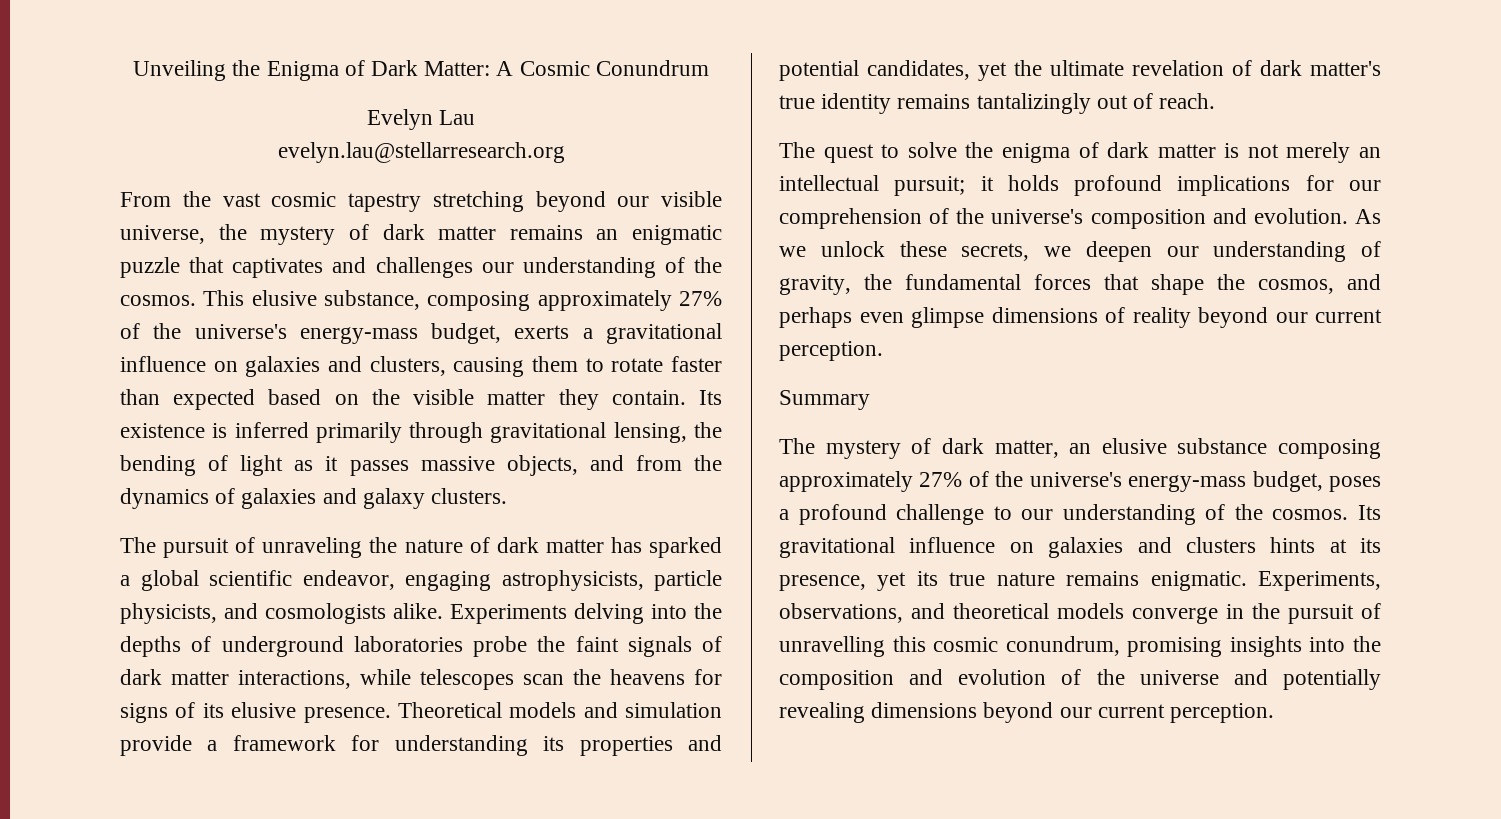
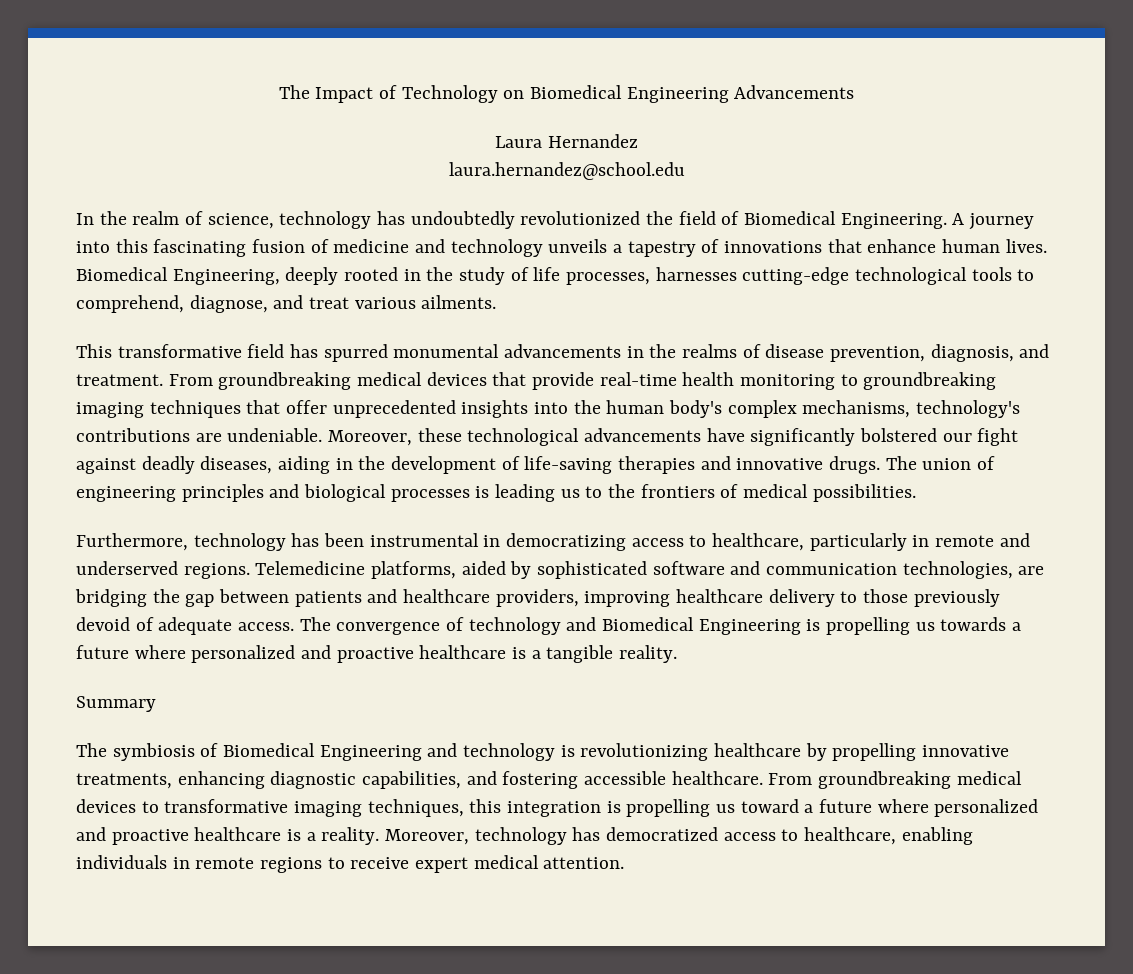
[133,60,709,81] [366,109,476,130] [277,142,565,163] [120,191,722,212] [120,224,722,245] [120,257,722,278] [120,290,722,311] [120,323,722,344] [120,356,722,377] [120,389,722,410] [120,422,722,443] [120,455,723,476] [120,488,508,509] [120,537,723,558] [120,570,722,591] [120,603,722,624] [120,636,722,657] [120,669,722,690] [120,702,722,723] [120,735,723,756] [779,60,1381,81] [779,93,1216,114] [779,142,1381,163] [779,175,1381,196] [779,208,1381,229] [779,241,1381,262] [779,274,1381,295] [779,307,1382,328] [779,341,883,361] [779,390,870,410] [779,438,1381,459] [779,471,1381,492] [779,504,1381,525] [779,537,1381,558] [779,571,1381,591] [779,603,1381,624] [779,636,1381,657] [779,669,1381,690] [779,702,1275,723] Unveiling the Enigma of Dark Matter: A Cosmic Conundrum // Evelyn Lau // evelyn.lau@stellarresearch.org // From the vast cosmic tapestry stretching beyond our visible universe, the mystery of dark matter remains an enigmatic puzzle that captivates and challenges our understanding of the cosmos. This elusive substance, composing approximately 27% of the universe's energy-mass budget, exerts a gravitational influence on galaxies and clusters, causing them to rotate faster than expected based on the visible matter they contain. Its existence is inferred primarily through gravitational lensing, the bending of light as it passes massive objects, and from the dynamics of galaxies and galaxy clusters. // The pursuit of unraveling the nature of dark matter has sparked a global scientific endeavor, engaging astrophysicists, particle physicists, and cosmologists alike. Experiments delving into the depths of underground laboratories probe the faint signals of dark matter interactions, while telescopes scan the heavens for signs of its elusive presence. Theoretical models and simulation provide a framework for understanding its properties and potential candidates, yet the ultimate revelation of dark matter's true identity remains tantalizingly out of reach. // The quest to solve the enigma of dark matter is not merely an intellectual pursuit; it holds profound implications for our comprehension of the universe's composition and evolution. As we unlock these secrets, we deepen our understanding of gravity, the fundamental forces that shape the cosmos, and perhaps even glimpse dimensions of reality beyond our current perception. // Summary // The mystery of dark matter, an elusive substance composing approximately 27% of the universe's energy-mass budget, poses a profound challenge to our understanding of the cosmos. Its gravitational influence on galaxies and clusters hints at its presence, yet its true nature remains enigmatic. Experiments, observations, and theoretical models converge in the pursuit of unravelling this cosmic conundrum, promising insights into the composition and evolution of the universe and potentially revealing dimensions beyond our current perception. -> [278,85,855,103] [495,134,638,148] [448,162,685,180] [76,211,1035,230] [76,239,1047,257] [76,267,1035,285] [76,295,497,313] [76,344,1050,362] [76,372,997,390] [76,400,1021,418] [76,428,1019,446] [76,456,996,474] [76,484,916,502] [76,533,1030,551] [76,561,1045,579] [75,589,1000,607] [76,617,1022,635] [76,645,678,663] [76,696,156,712] [76,743,1010,761] [76,771,1022,789] [76,799,1039,817] [76,827,973,845] [76,855,625,873] The Impact of Technology on Biomedical Engineering Advancements // Laura Hernandez // laura.hernandez@school.edu // In the realm of science, technology has undoubtedly revolutionized the field of Biomedical Engineering. A journey into this fascinating fusion of medicine and technology unveils a tapestry of innovations that enhance human lives. Biomedical Engineering, deeply rooted in the study of life processes, harnesses cutting-edge technological tools to comprehend, diagnose, and treat various ailments. // This transformative field has spurred monumental advancements in the realms of disease prevention, diagnosis, and treatment. From groundbreaking medical devices that provide real-time health monitoring to groundbreaking imaging techniques that offer unprecedented insights into the human body's complex mechanisms, technology's contributions are undeniable. Moreover, these technological advancements have significantly bolstered our fight against deadly diseases, aiding in the development of life-saving therapies and innovative drugs. The union of engineering principles and biological processes is leading us to the frontiers of medical possibilities. // Furthermore, technology has been instrumental in democratizing access to healthcare, particularly in remote and underserved regions. Telemedicine platforms, aided by sophisticated software and communication technologies, are bridging the gap between patients and healthcare providers, improving healthcare delivery to those previously devoid of adequate access. The convergence of technology and Biomedical Engineering is propelling us towards a future where personalized and proactive healthcare is a tangible reality. // Summary // The symbiosis of Biomedical Engineering and technology is revolutionizing healthcare by propelling innovative treatments, enhancing diagnostic capabilities, and fostering accessible healthcare. From groundbreaking medical devices to transformative imaging techniques, this integration is propelling us toward a future where personalized and proactive healthcare is a reality. Moreover, technology has democratized access to healthcare, enabling individuals in remote regions to receive expert medical attention.

